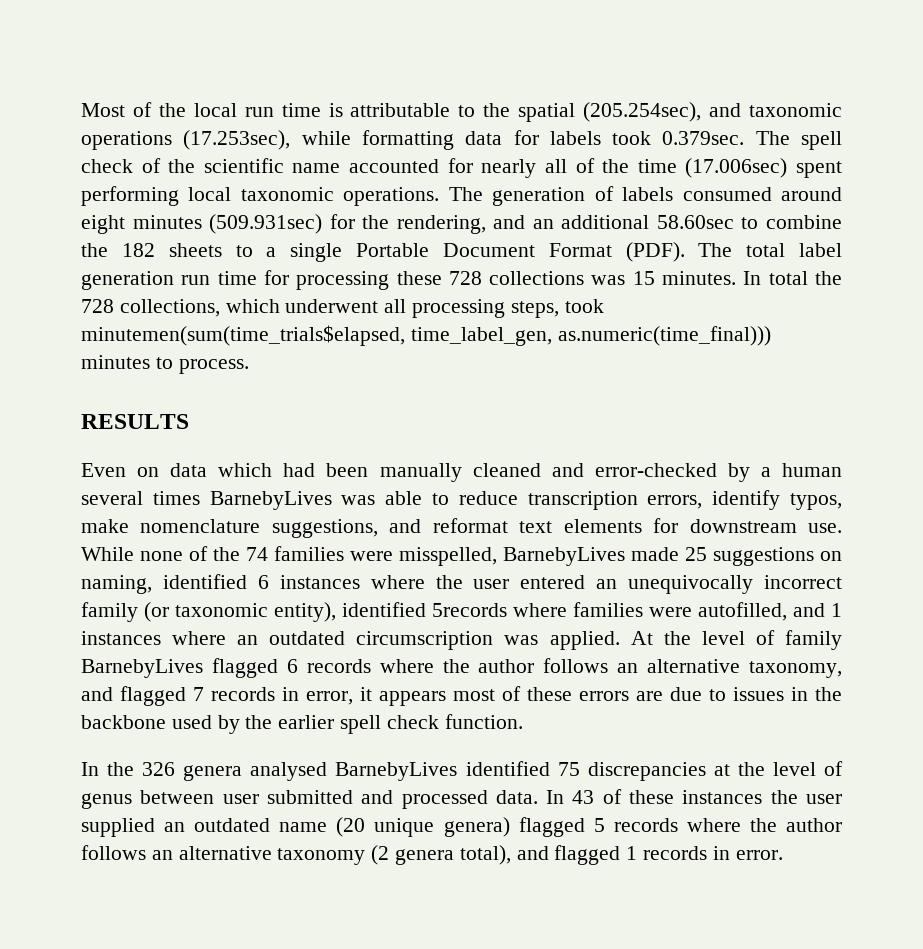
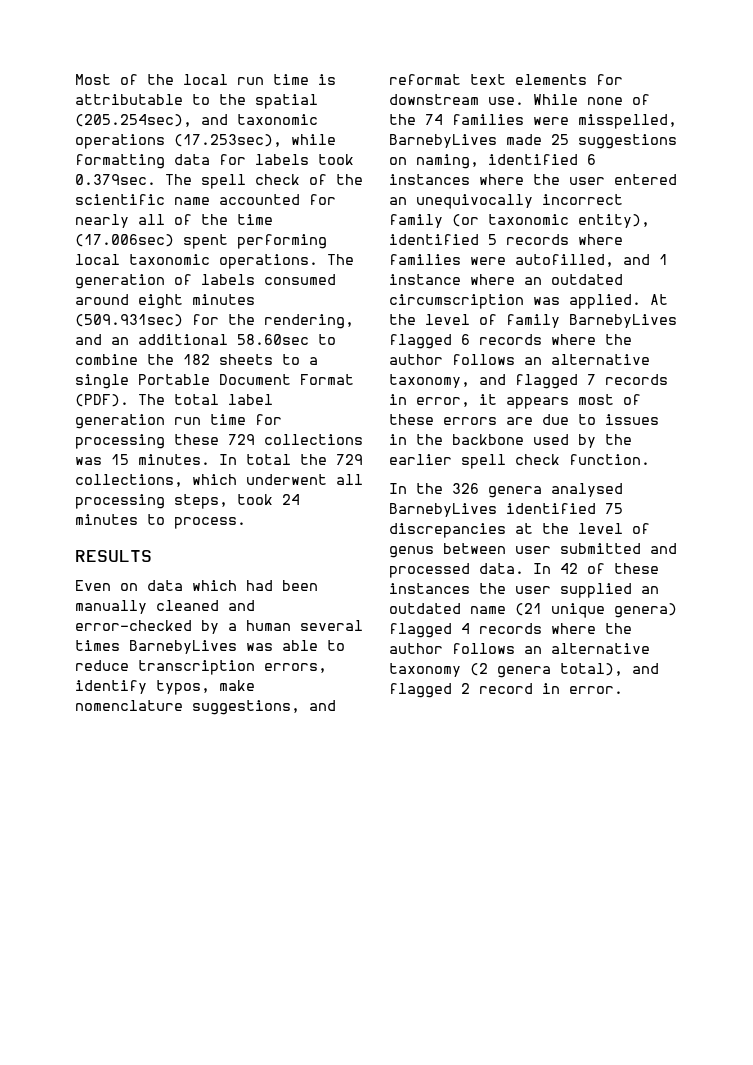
[448,271,482,285] 728 -> [228,434,255,445] 729
[81,299,114,313] 728 -> [336,454,363,465] 729
[81,325,771,346] minutemen(sum(time_trials$elapsed, time_label_gen, as.numeric(time_final))) -> [282,494,300,505] 24
[432,603,507,617] 5records -> [488,234,569,245] 5 records
[81,631,161,645] instances -> [389,274,461,285] instance
[572,790,595,804] 43 -> [560,563,578,574] 42
[336,817,366,837] (20 -> [515,603,542,616] (21
[593,818,605,832] 5 -> [461,623,470,634] 4
[626,846,708,860] 1 records -> [461,683,533,694] 2 record

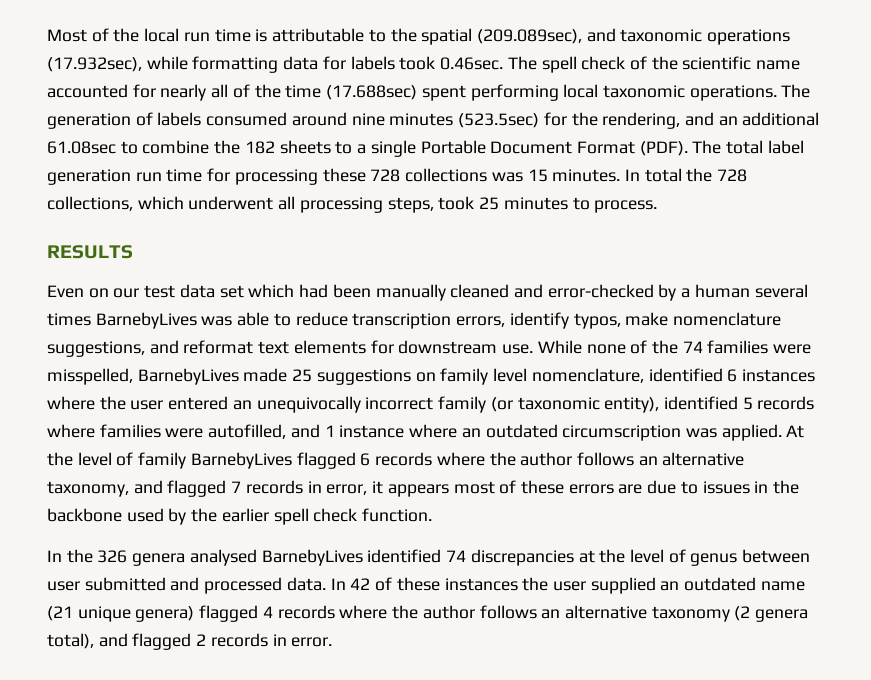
[75,114,192,127] (205.254sec), -> [476,29,582,44] (209.089sec),
[174,134,282,147] (17.253sec), -> [47,57,142,72] (17.932sec),
[75,174,156,185] 0.379sec. -> [440,57,504,70] 0.46sec.
[75,234,174,247] (17.006sec) -> [326,85,418,100] (17.688sec)
[138,294,255,309] [75,314,183,327] eight minutes (509.931sec) -> [351,113,540,128] nine minutes (523.5sec)
[237,334,309,345] 58.60sec -> [47,141,116,154] 61.08sec
[228,434,255,445] 729 -> [370,169,401,182] 728
[336,454,363,465] 729 -> [717,169,748,182] 728
[282,494,300,505] 24 -> [479,197,500,210] 25
[147,580,183,591] data -> [113,284,244,298] our test data set
[416,154,479,169] naming, -> [440,368,644,385] family level nomenclature,
[605,503,623,514] 75 -> [446,550,467,562] 74
[479,683,533,694] record -> [210,633,268,647] records

